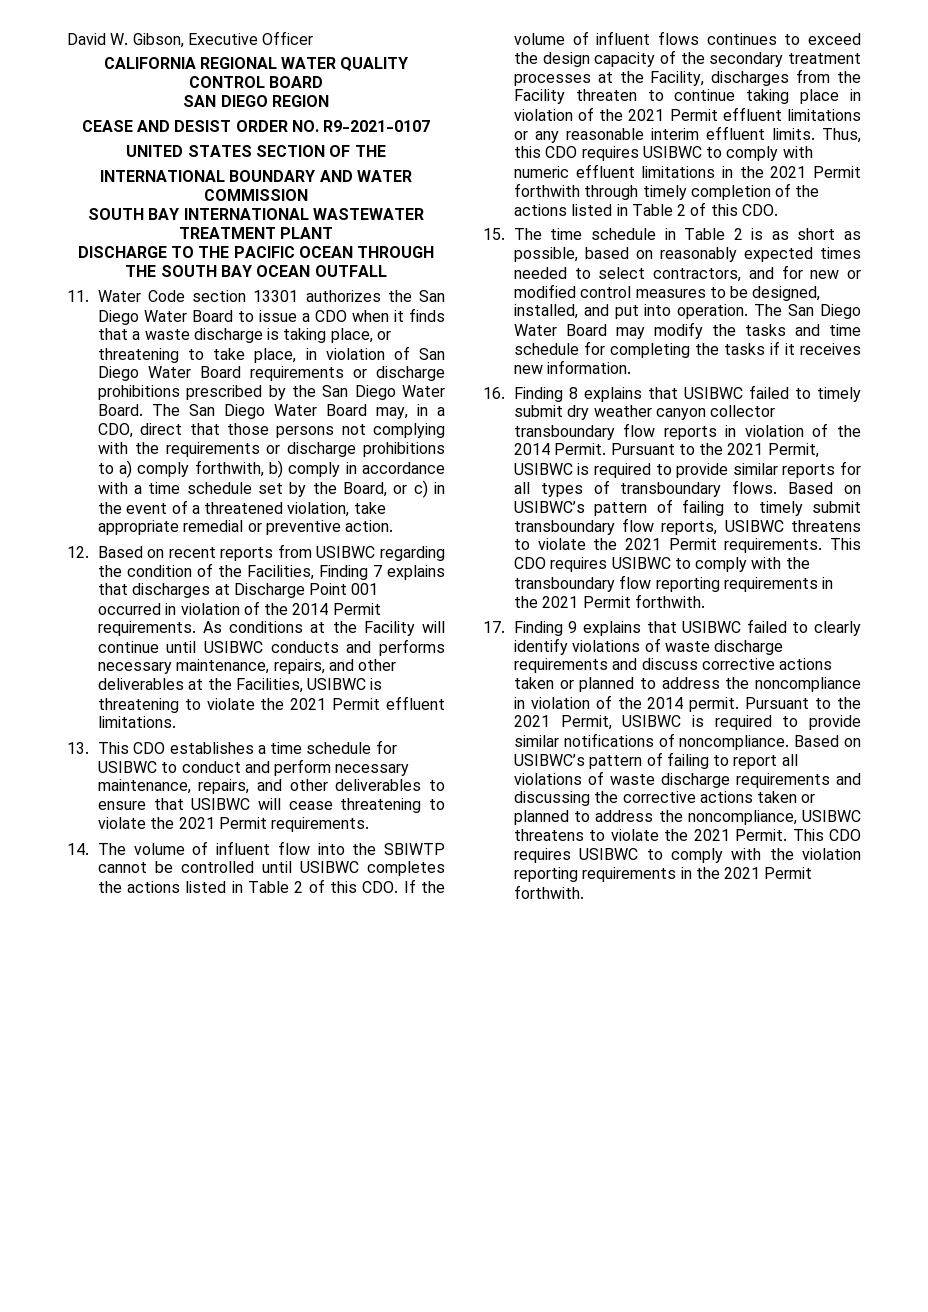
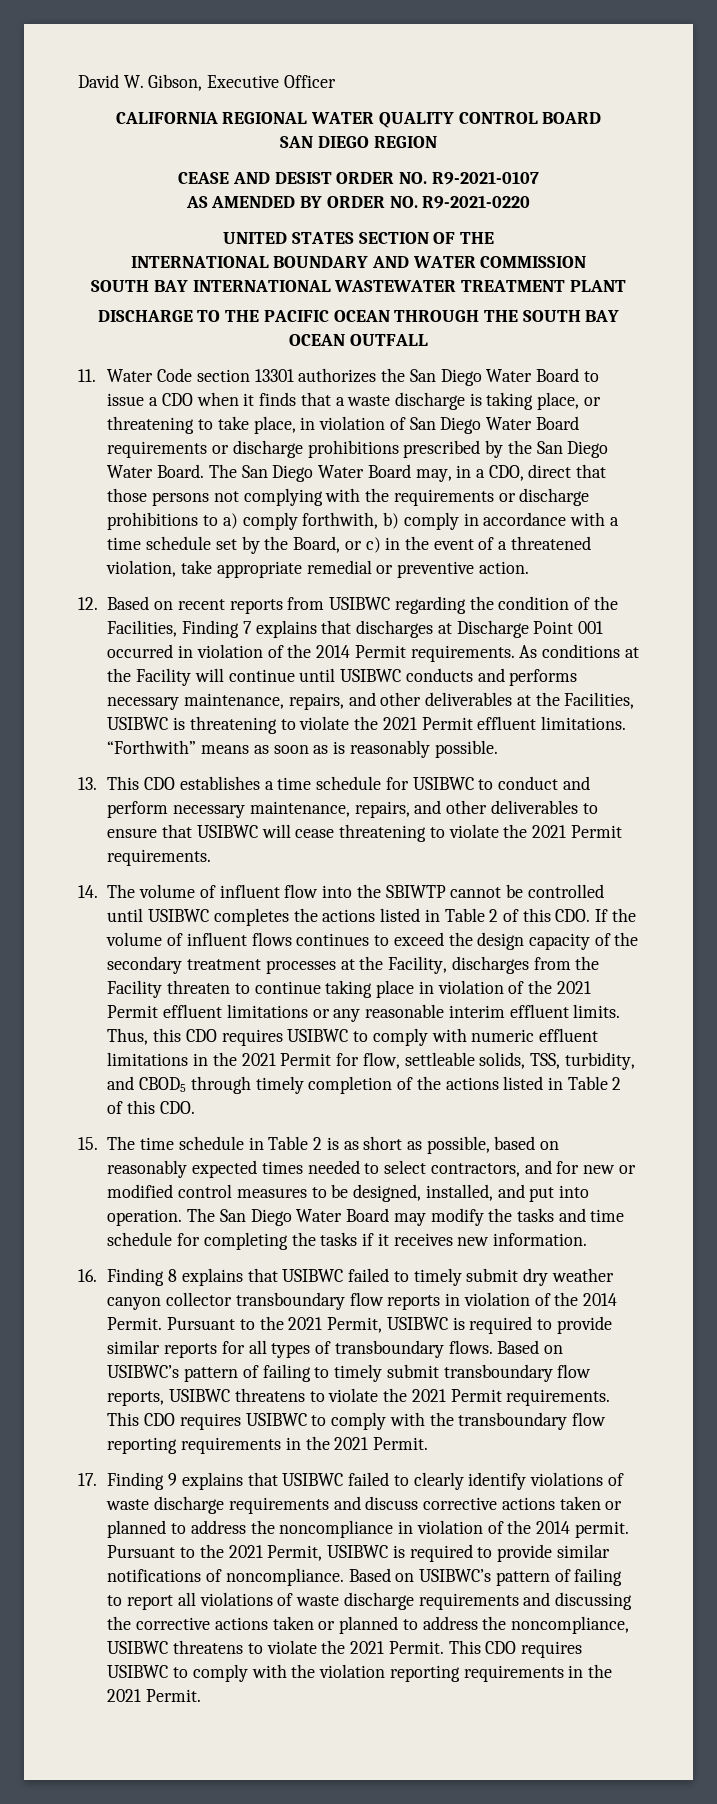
(431, 126) none -> [185,195,531,209] // AS AMENDED BY ORDER NO. R9-2021-0220
(176, 722) none -> [107,740,498,758] “Forthwith” means as soon as is reasonably possible.
[513,183,580,197] forthwith -> [336,1052,635,1070] [107,1076,187,1092] for flow, settleable solids, TSS, turbidity, and CBOD5
[582,594,705,608] Permit forthwith. -> [373,1437,429,1450] Permit.
[764,867,813,879] [513,885,584,899] Permit forthwith. -> [146,1689,202,1702] Permit.

